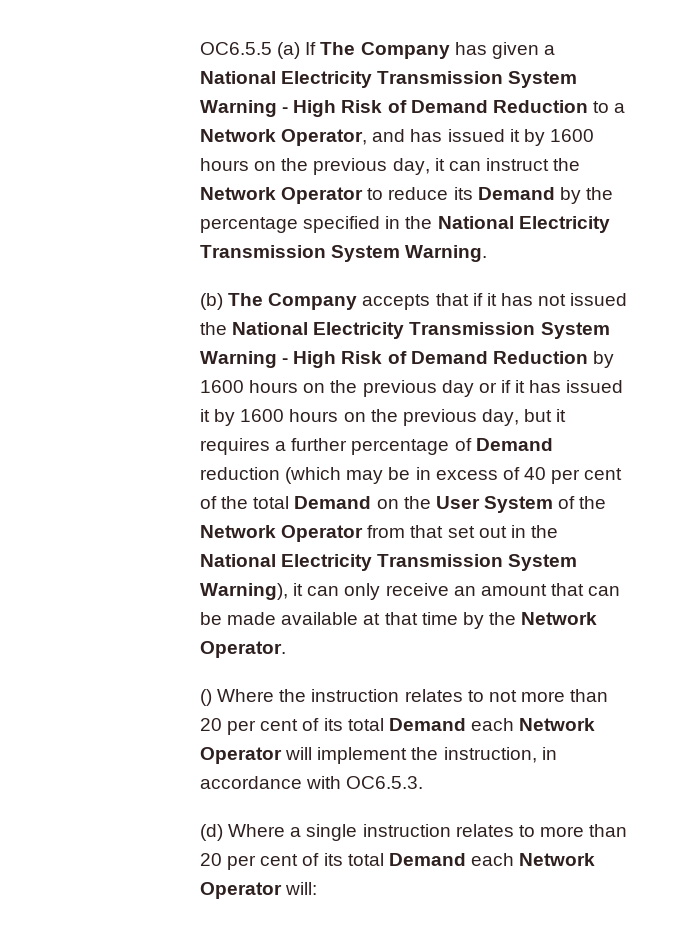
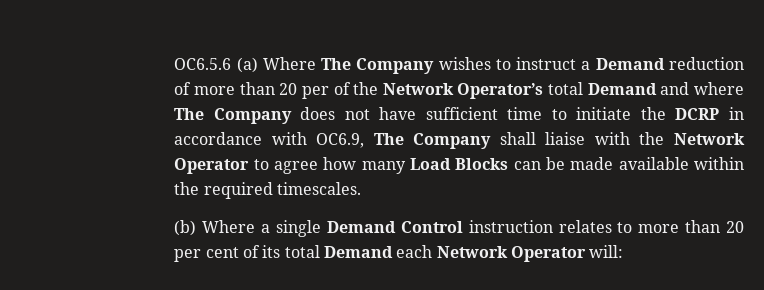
[199,42,555,59] [199,71,578,88] [199,100,626,117] [199,129,594,146] [199,158,581,175] [199,187,613,204] [199,216,610,233] [199,245,488,262] [199,293,628,310] [199,322,610,339] [199,351,614,368] [199,380,624,397] [199,409,567,426] [199,438,553,455] [199,467,623,484] [199,496,607,513] [199,525,558,542] [199,554,578,571] [199,583,621,600] [199,612,598,629] [199,641,286,658] [199,689,609,706] [199,718,596,735] [199,747,557,764] [199,776,424,789] [199,824,223,841] OC6.5.5 (a) If The Company has given a National Electricity Transmission System Warning - High Risk of Demand Reduction to a Network Operator, and has issued it by 1600 hours on the previous day, it can instruct the Network Operator to reduce its Demand by the percentage specified in the National Electricity Transmission System Warning. // (b) The Company accepts that if it has not issued the National Electricity Transmission System Warning - High Risk of Demand Reduction by 1600 hours on the previous day or if it has issued it by 1600 hours on the previous day, but it requires a further percentage of Demand reduction (which may be in excess of 40 per cent of the total Demand on the User System of the Network Operator from that set out in the National Electricity Transmission System Warning), it can only receive an amount that can be made available at that time by the Network Operator. // () Where the instruction relates to not more than 20 per cent of its total Demand each Network Operator will implement the instruction, in accordance with OC6.5.3. // (d) -> [174,57,745,74] [174,82,745,99] [174,107,744,124] [174,132,746,149] [174,157,744,174] [174,182,362,199] [174,220,197,236] OC6.5.6 (a) Where The Company wishes to instruct a Demand reduction of more than 20 per of the Network Operator’s total Demand and where The Company does not have sufficient time to initiate the DCRP in accordance with OC6.9, The Company shall liaise with the Network Operator to agree how many Load Blocks can be made available within the required timescales. // (b)
(358, 832) none -> [326,221,463,233] Demand Control

